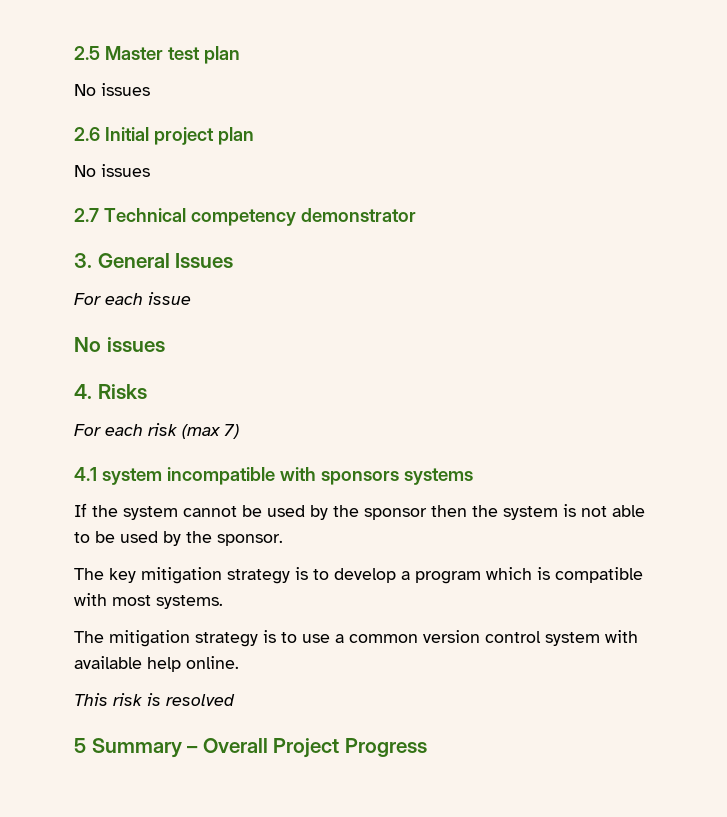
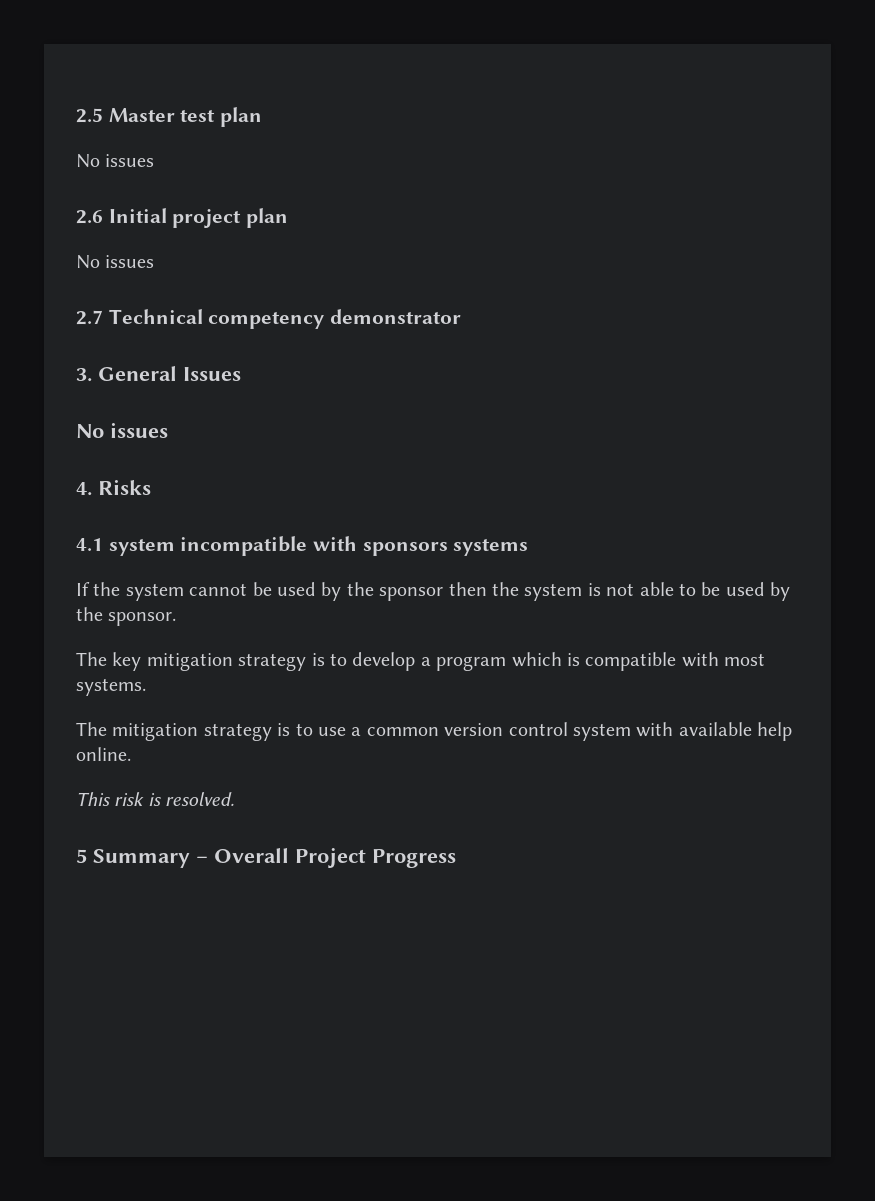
[74,292,191,305] // For each issue -> (241, 374) none
[74,423,239,439] // For each risk (max 7) -> (151, 487) none
[166,694,235,706] resolved -> [165,792,235,806] resolved.

